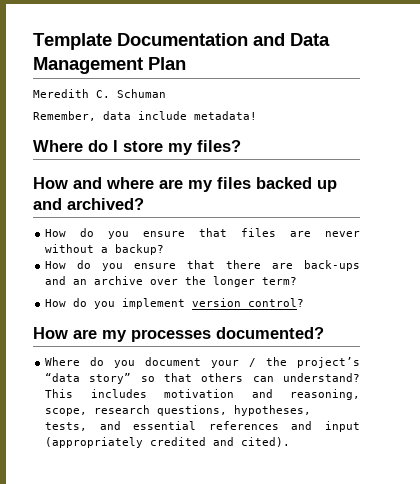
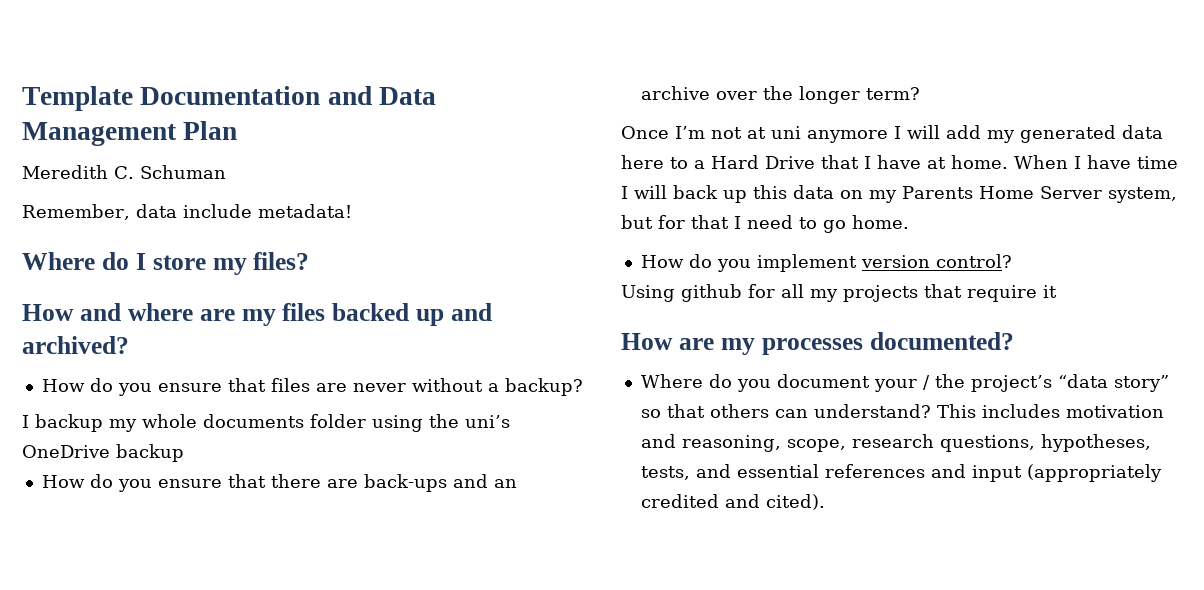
(165, 249) none -> [22,414,510,432] [22,444,184,462] // I backup my whole documents folder using the uni’s OneDrive backup
(298, 281) none -> [621,125,1163,143] [621,155,1178,169] [621,185,1177,203] [621,215,909,233] // Once I’m not at uni anymore I will add my generated data here to a Hard Drive that I have at home. When I have time I will back up this data on my Parents Home Server system, but for that I need to go home.
(305, 302) none -> [621,284,1057,302] // Using github for all my projects that require it

